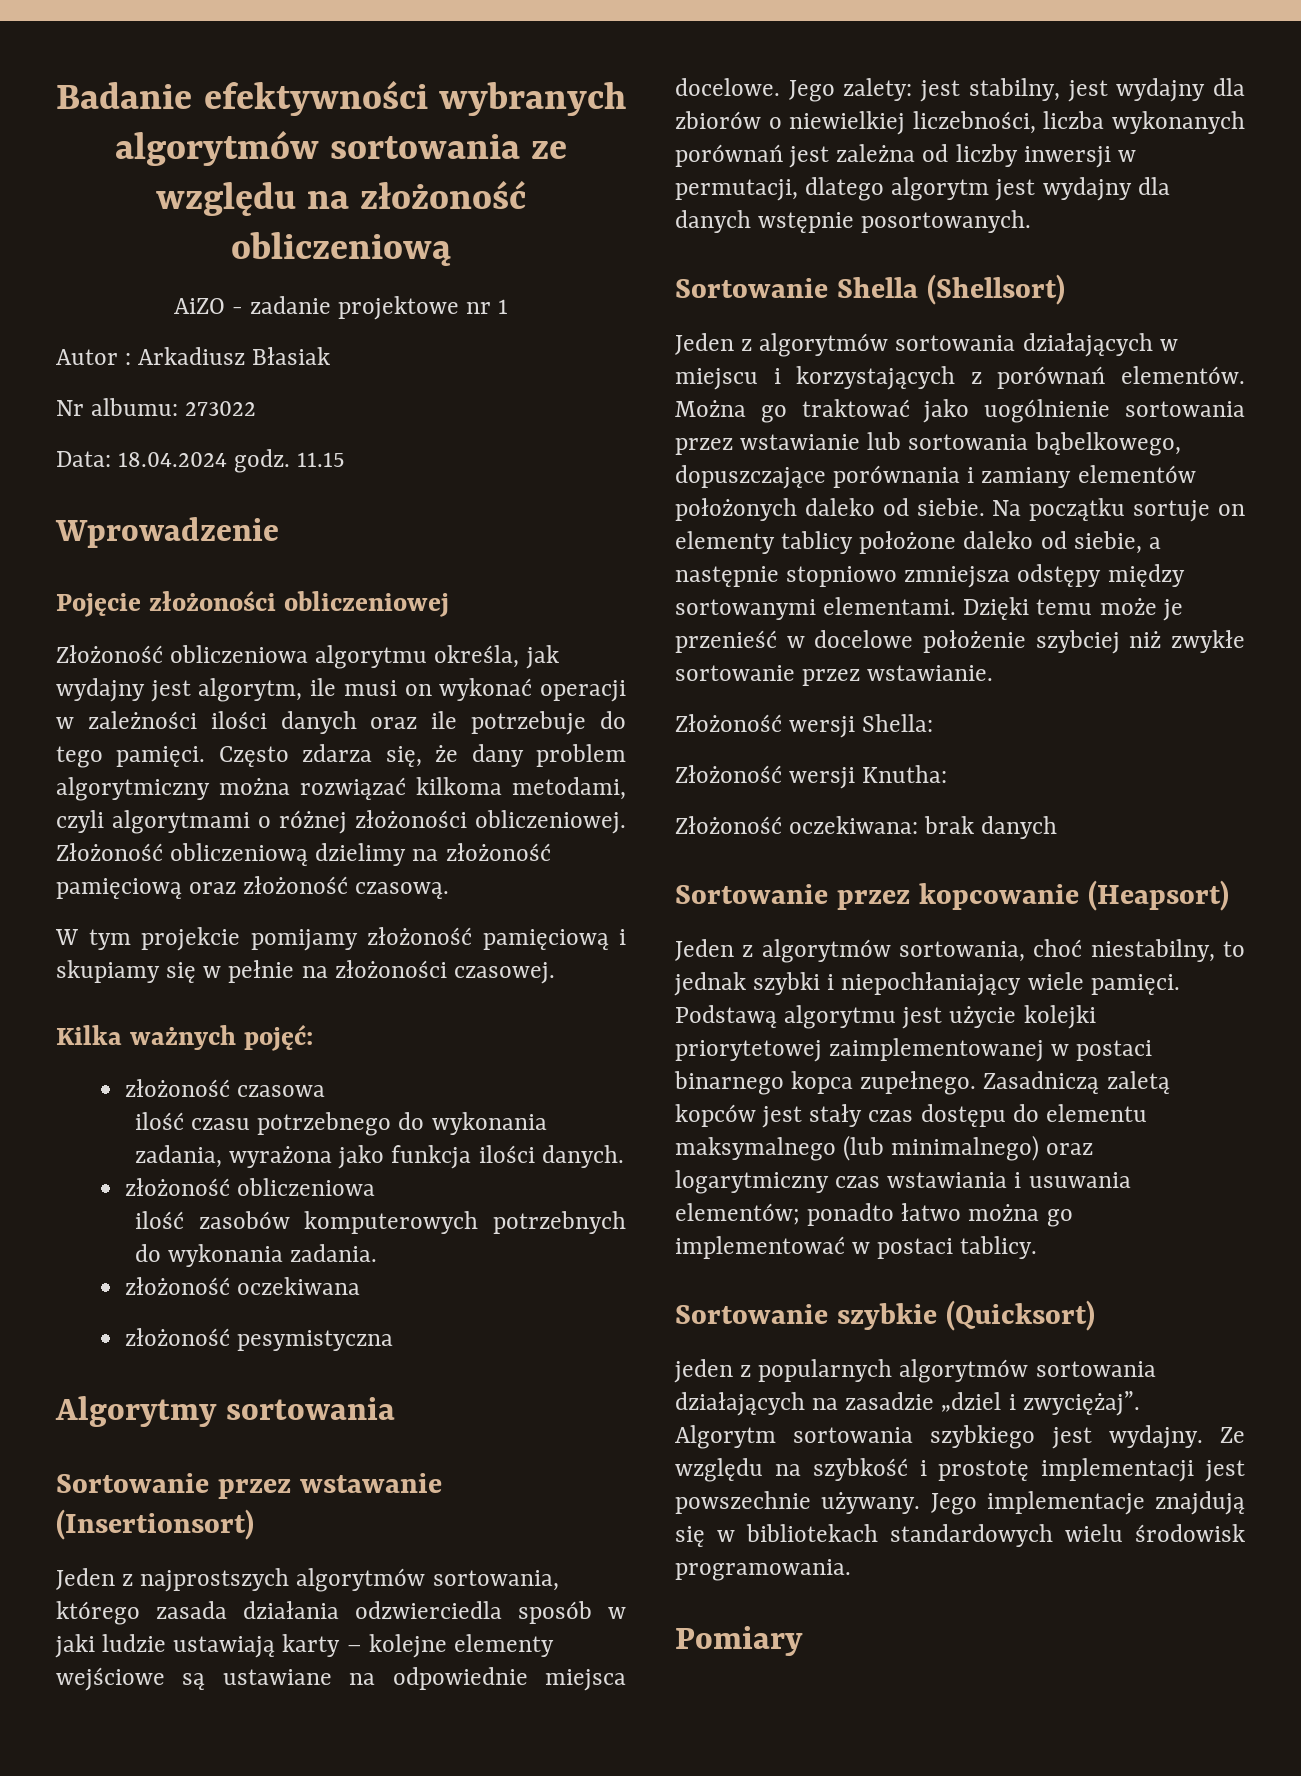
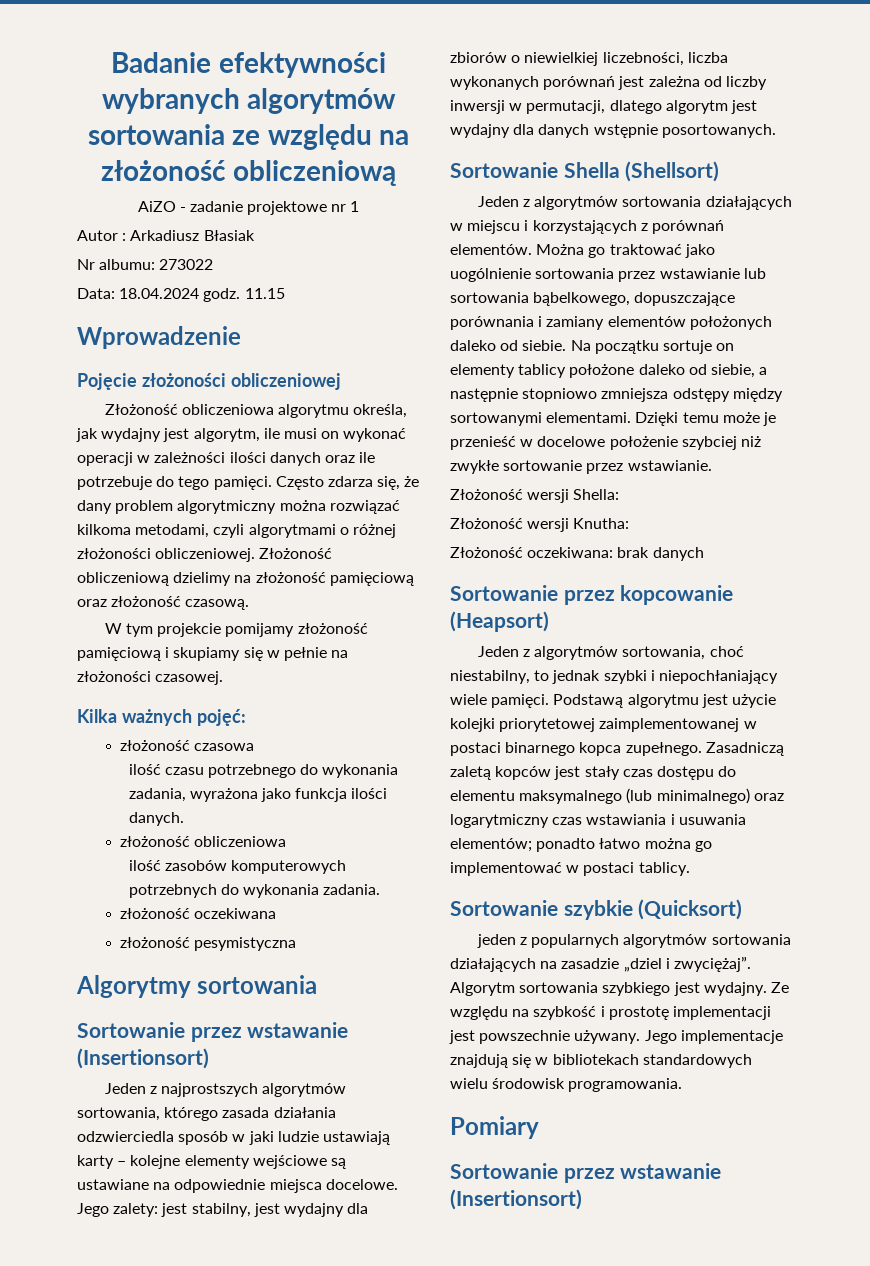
(803, 1641) none -> [450,1163,722,1183] [450,1189,582,1210] // Sortowanie przez wstawanie (Insertionsort)

